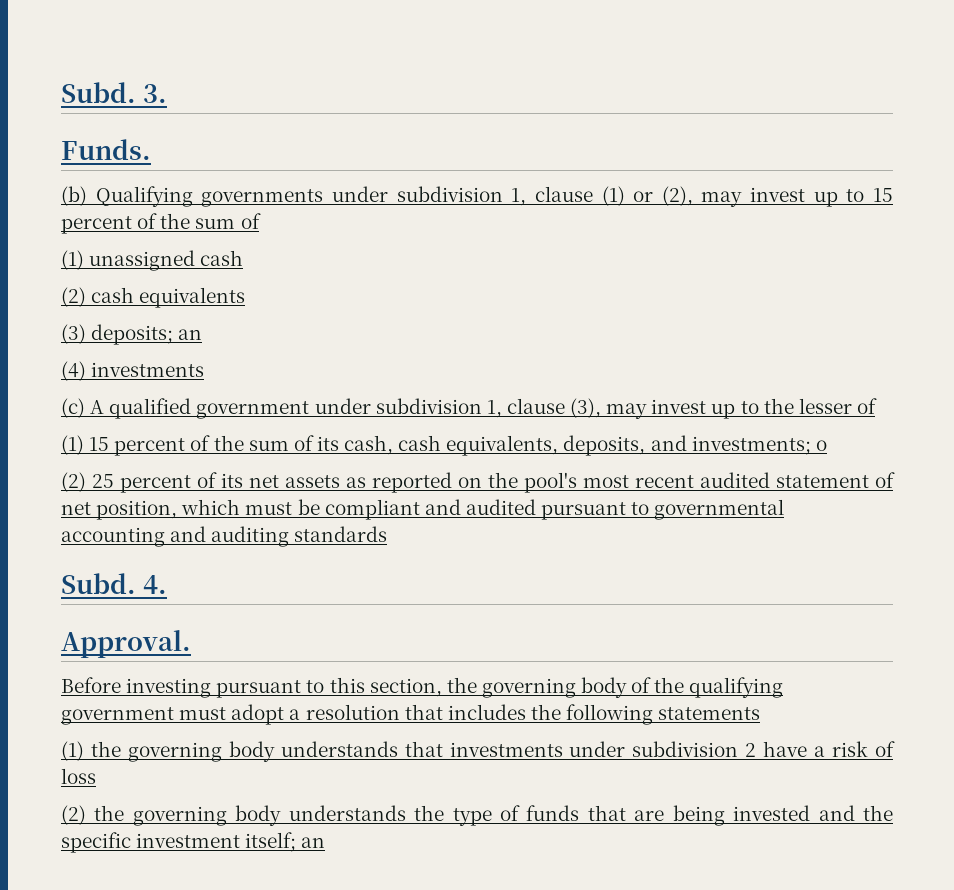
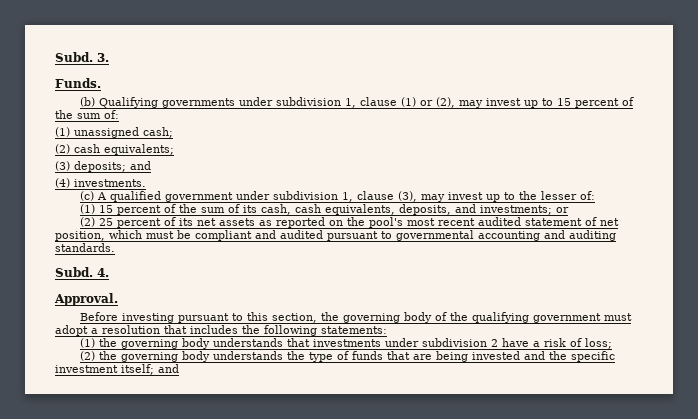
[240,213,261,229] of -> [104,110,119,119] of:
[200,250,244,266] cash -> [143,127,173,138] cash;
[139,287,246,308] equivalents -> [104,144,174,155] equivalents;
[178,329,203,340] an -> [130,161,151,170] and
[91,362,205,377] investments -> [74,179,146,187] investments.
[856,398,877,414] of -> [580,191,596,200] of:
[815,440,827,451] o -> [556,207,570,213] or
[294,526,388,542] standards -> [55,243,115,252] standards.
[658,707,761,720] statements -> [321,326,387,334] statements:
[61,768,96,784] loss -> [585,338,613,349] loss;
[301,837,326,848] an -> [158,364,179,373] and

